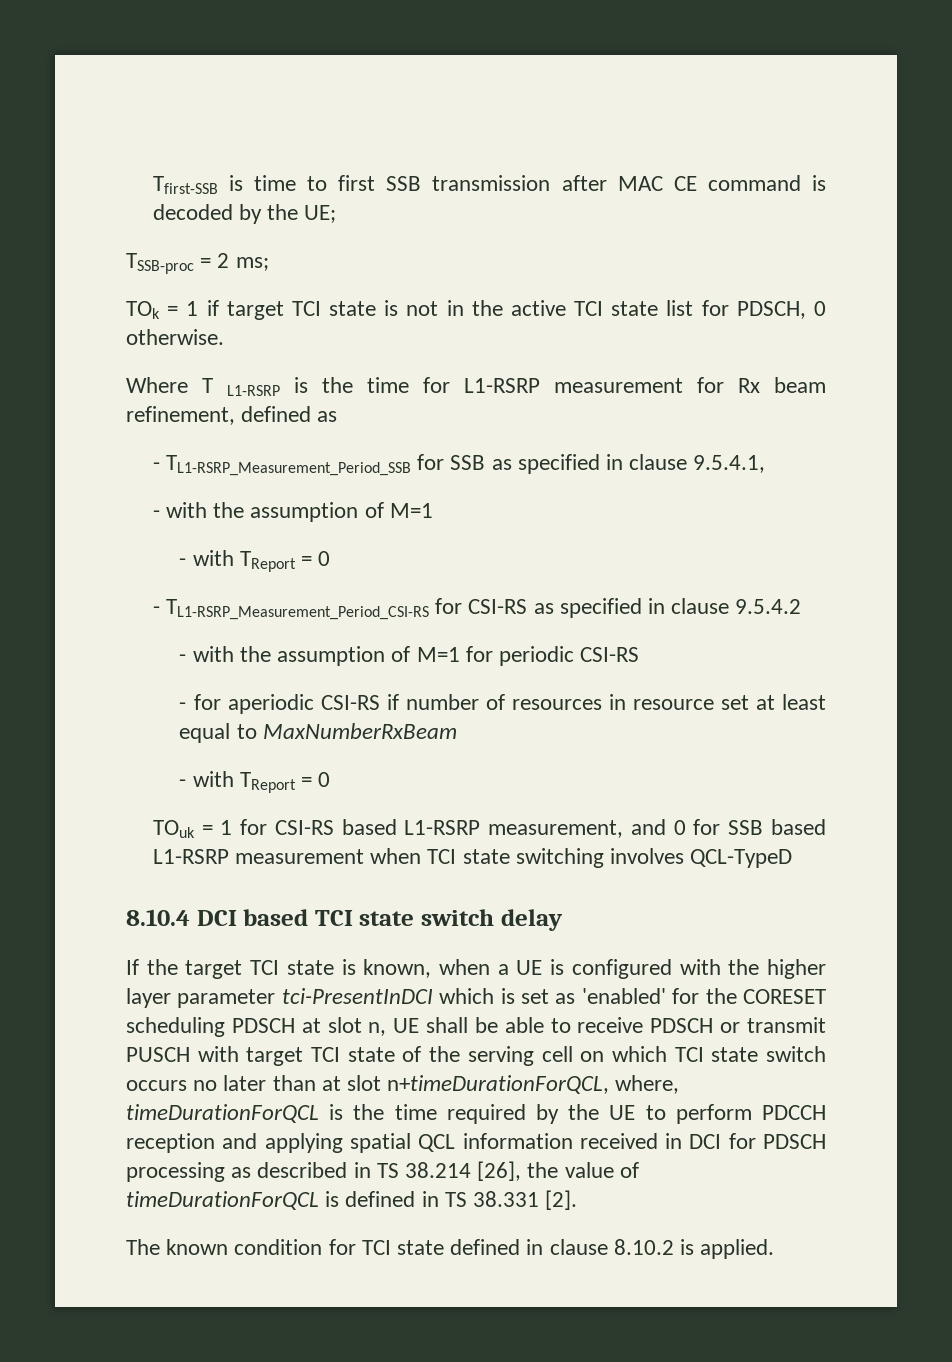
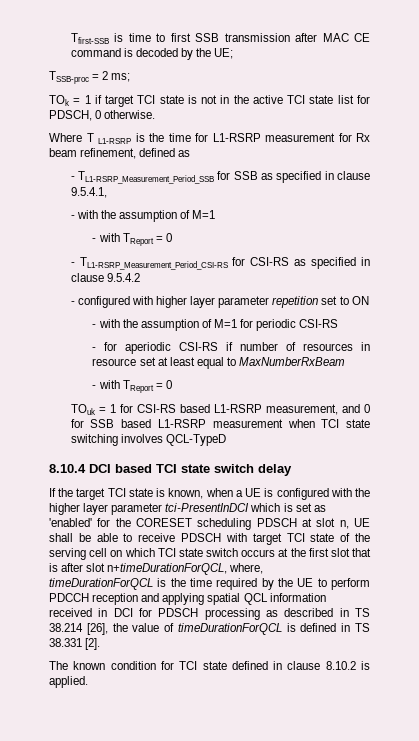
(802, 606) none -> [70,296,369,308] // - configured with higher layer parameter repetition set to ON
[720,1017,826,1033] [126,1047,190,1062] or transmit PUSCH -> (222, 537) none
[193,1075,341,1091] no later than at -> [278,548,372,557] [49,563,84,572] at the first slot that is after

